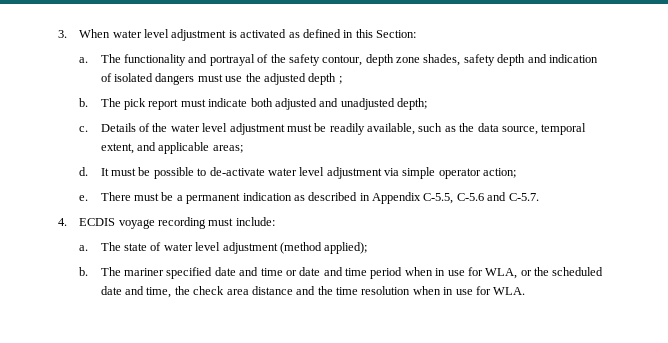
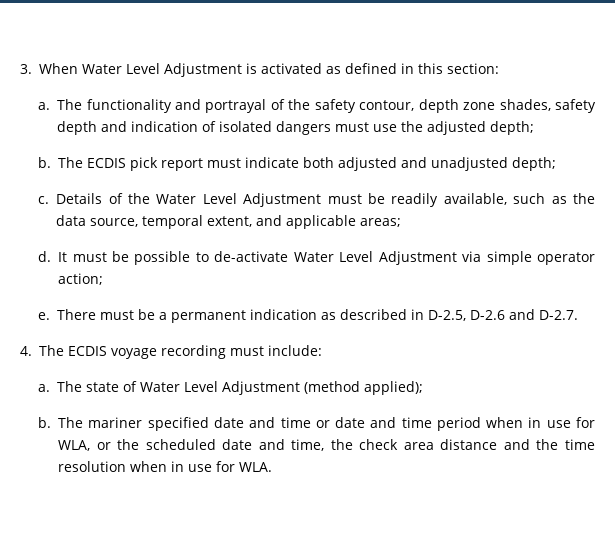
[112,29,227,41] water level adjustment -> [82,63,242,77] Water Level Adjustment
[376,30,417,38] Section: -> [447,63,499,74] section:
[308,73,342,85] [79,98,121,107] depth ; // b. The -> [490,121,535,135] [38,157,127,168] depth; // b. The ECDIS
[170,123,285,135] water level adjustment -> [156,193,322,207] Water Level Adjustment
[267,167,382,179] water level adjustment -> [293,251,457,265] Water Level Adjustment
[372,192,539,204] Appendix C-5.5, C-5.6 and C-5.7. -> [428,309,579,321] D-2.5, D-2.6 and D-2.7.
(67, 222) none -> [39,345,64,356] The
[163,242,278,254] water level adjustment -> [140,381,301,395] Water Level Adjustment

